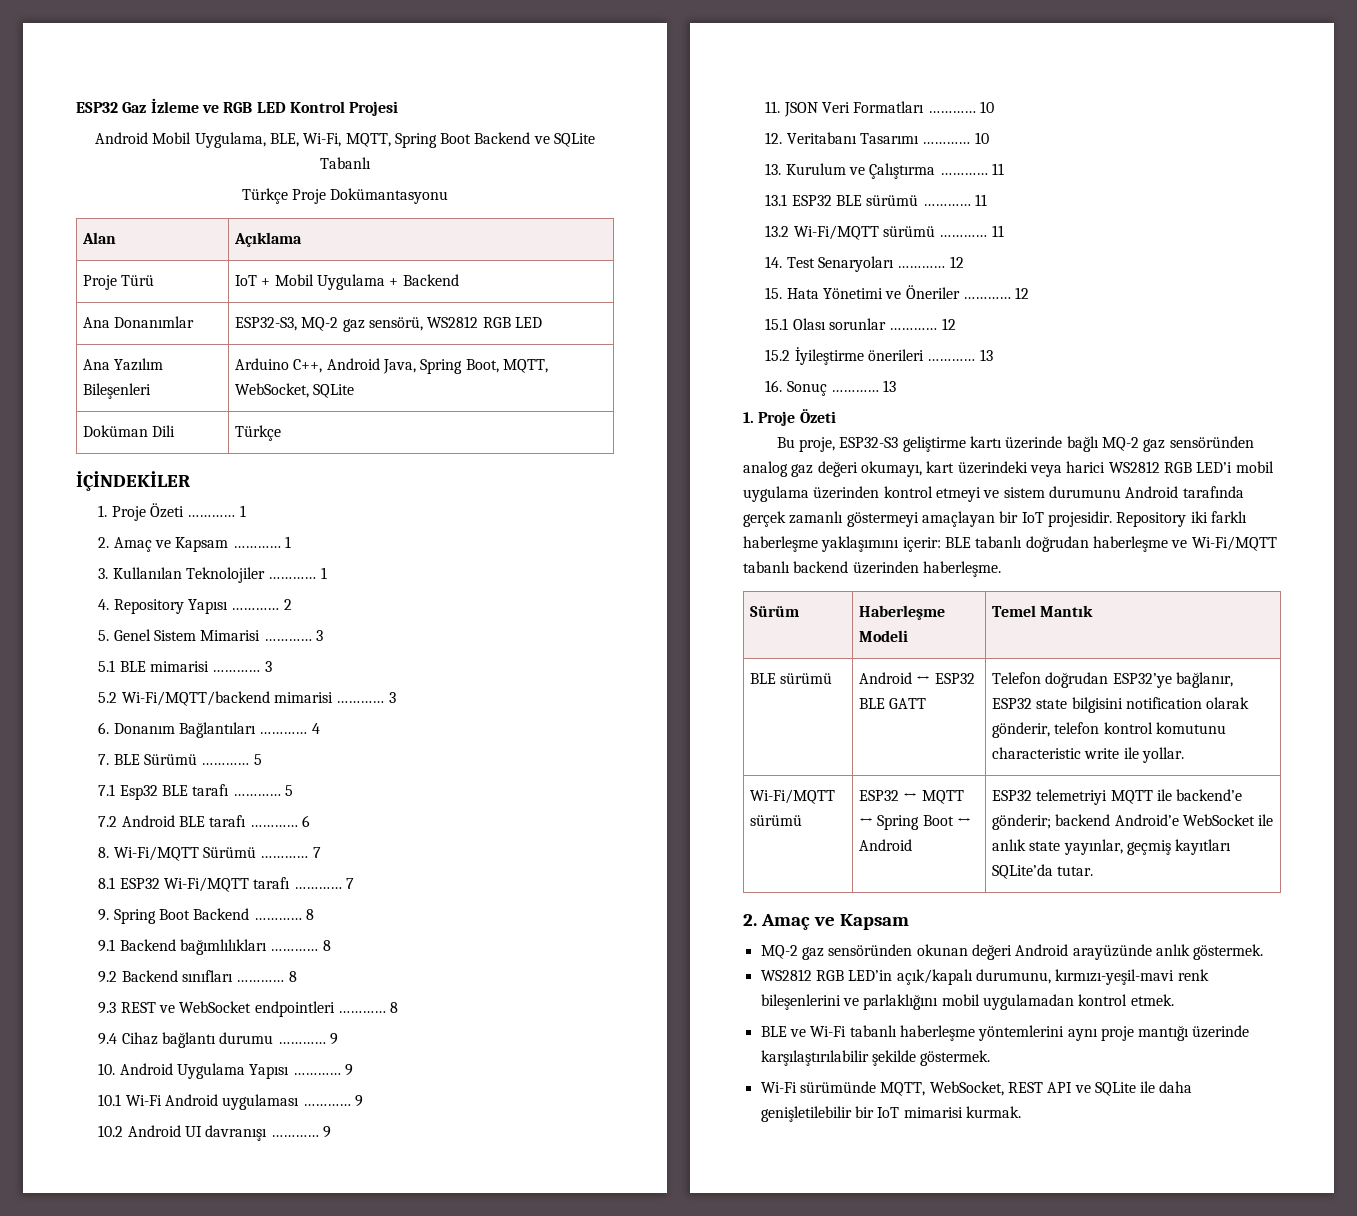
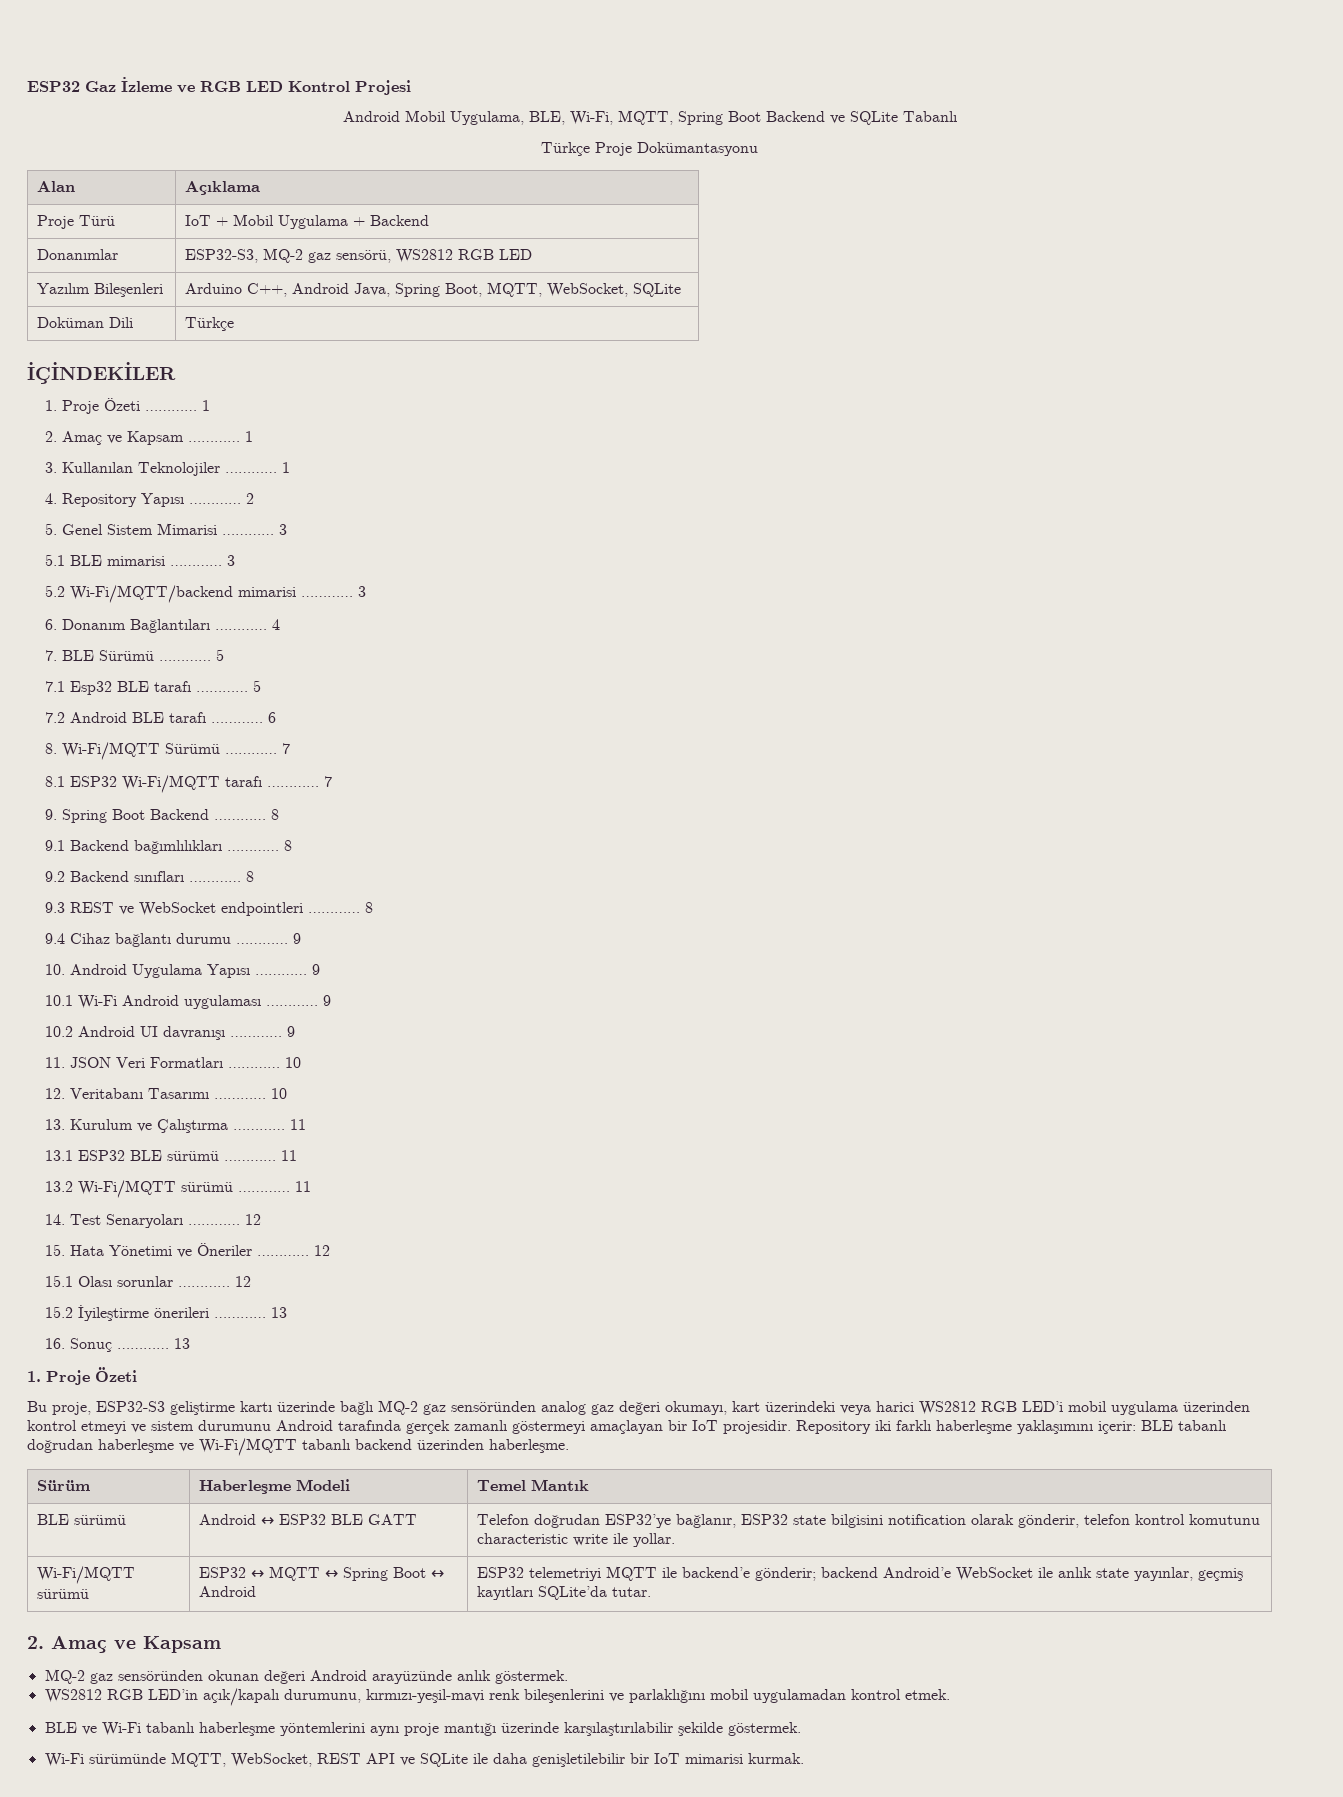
[83,317,111,328] Ana -> (430, 220) none
[83,359,111,370] Ana -> (533, 254) none

